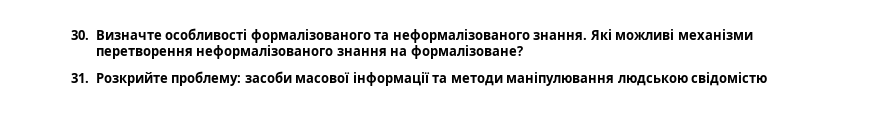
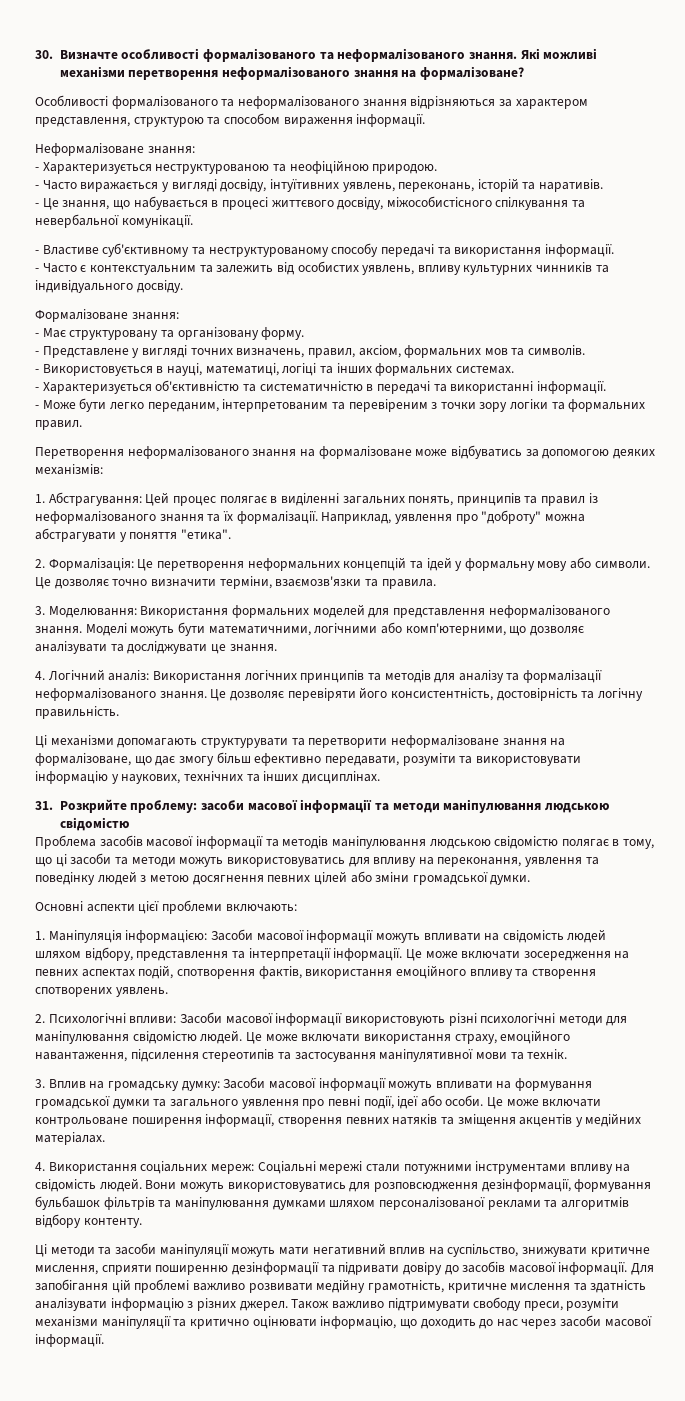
(523, 52) none -> [35,95,588,109] [35,113,426,127] [35,143,195,156] [35,160,438,174] [35,178,604,192] [35,196,586,210] [35,214,193,228] [35,243,614,257] [35,261,609,275] [35,280,183,293] [35,309,179,322] [35,327,305,340] [35,345,586,358] [35,363,514,376] [35,380,606,394] [35,398,646,412] [35,420,82,430] [35,445,655,459] [35,464,103,475] [35,492,598,506] [35,510,585,524] [35,528,231,542] [35,557,650,571] [35,576,436,589] [35,604,610,618] [35,622,584,636] [35,641,277,654] [35,669,603,683] [35,687,643,701] [35,706,119,719] [35,735,566,748] [35,752,581,766] [35,771,380,784] // Особливості формалізованого та неформалізованого знання відрізняються за характером представлення, структурою та способом вираження інформації. // Неформалізоване знання: // - Характеризується неструктурованою та неофіційною природою. // - Часто виражається у вигляді досвіду, інтуїтивних уявлень, переконань, історій та наративів. // - Це знання, що набувається в процесі життєвого досвіду, міжособистісного спілкування та невербальної комунікації. // - Властиве суб'єктивному та неструктурованому способу передачі та використання інформації. // - Часто є контекстуальним та залежить від особистих уявлень, впливу культурних чинників та індивідуального досвіду. // Формалізоване знання: // - Має структуровану та організовану форму. // - Представлене у вигляді точних визначень, правил, аксіом, формальних мов та символів. // - Використовується в науці, математиці, логіці та інших формальних системах. // - Характеризується об'єктивністю та систематичністю в передачі та використанні інформації. // - Може бути легко переданим, інтерпретованим та перевіреним з точки зору логіки та формальних правил. // Перетворення неформалізованого знання на формалізоване може відбуватись за допомогою деяких механізмів: // 1. Абстрагування: Цей процес полягає в виділенні загальних понять, принципів та правил із неформалізованого знання та їх формалізації. Наприклад, уявлення про "доброту" можна абстрагувати у поняття "етика". // 2. Формалізація: Це перетворення неформальних концепцій та ідей у формальну мову або символи. Це дозволяє точно визначити терміни, взаємозв'язки та правила. // 3. Моделювання: Використання формальних моделей для представлення неформалізованого знання. Моделі можуть бути математичними, логічними або комп'ютерними, що дозволяє аналізувати та досліджувати це знання. // 4. Логічний аналіз: Використання логічних принципів та методів для аналізу та формалізації неформалізованого знання. Це дозволяє перевіряти його консистентність, достовірність та логічну правильність. // Ці механізми допомагають структурувати та перетворити неформалізоване знання на формалізоване, що дає змогу більш ефективно передавати, розуміти та використовувати інформацію у наукових, технічних та інших дисциплінах.
(768, 79) none -> [35,835,655,849] [35,853,599,867] [35,871,531,885] [35,900,297,914] [35,929,607,943] [35,947,630,961] [35,965,596,979] [35,987,168,997] [35,1012,628,1026] [35,1030,571,1044] [35,1049,568,1062] [35,1077,593,1091] [35,1095,602,1109] [35,1113,642,1127] [35,1132,105,1145] [35,1161,631,1174] [35,1178,652,1192] [35,1196,629,1210] [35,1214,142,1228] [35,1243,650,1257] [35,1261,655,1275] [35,1279,647,1293] [35,1297,620,1311] [35,1315,652,1329] [35,1334,104,1347] // Проблема засобів масової інформації та методів маніпулювання людською свідомістю полягає в тому, що ці засоби та методи можуть використовуватись для впливу на переконання, уявлення та поведінку людей з метою досягнення певних цілей або зміни громадської думки. // Основні аспекти цієї проблеми включають: // 1. Маніпуляція інформацією: Засоби масової інформації можуть впливати на свідомість людей шляхом відбору, представлення та інтерпретації інформації. Це може включати зосередження на певних аспектах подій, спотворення фактів, використання емоційного впливу та створення спотворених уявлень. // 2. Психологічні впливи: Засоби масової інформації використовують різні психологічні методи для маніпулювання свідомістю людей. Це може включати використання страху, емоційного навантаження, підсилення стереотипів та застосування маніпулятивної мови та технік. // 3. Вплив на громадську думку: Засоби масової інформації можуть впливати на формування громадської думки та загального уявлення про певні події, ідеї або особи. Це може включати контрольоване поширення інформації, створення певних натяків та зміщення акцентів у медійних матеріалах. // 4. Використання соціальних мереж: Соціальні мережі стали потужними інструментами впливу на свідомість людей. Вони можуть використовуватись для розповсюдження дезінформації, формування бульбашок фільтрів та маніпулювання думками шляхом персоналізованої реклами та алгоритмів відбору контенту. // Ці методи та засоби маніпуляції можуть мати негативний вплив на суспільство, знижувати критичне мислення, сприяти поширенню дезінформації та підривати довіру до засобів масової інформації. Для запобігання цій проблемі важливо розвивати медійну грамотність, критичне мислення та здатність аналізувати інформацію з різних джерел. Також важливо підтримувати свободу преси, розуміти механізми маніпуляції та критично оцінювати інформацію, що доходить до нас через засоби масової інформації.

